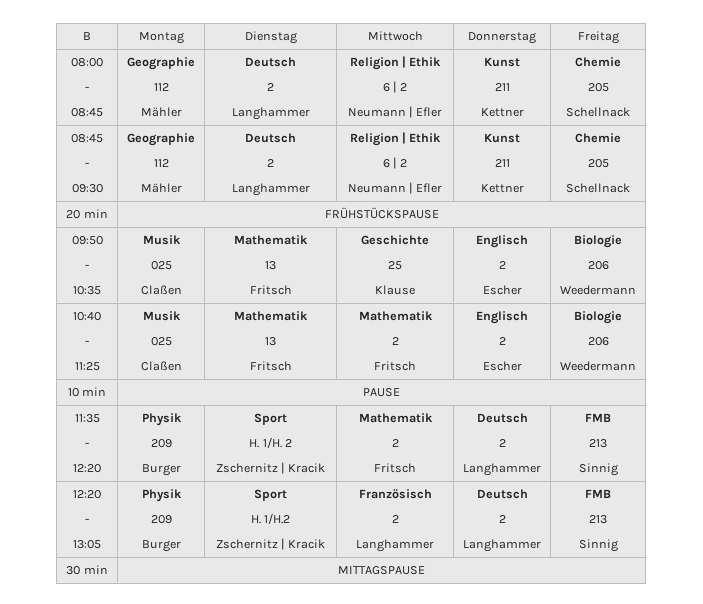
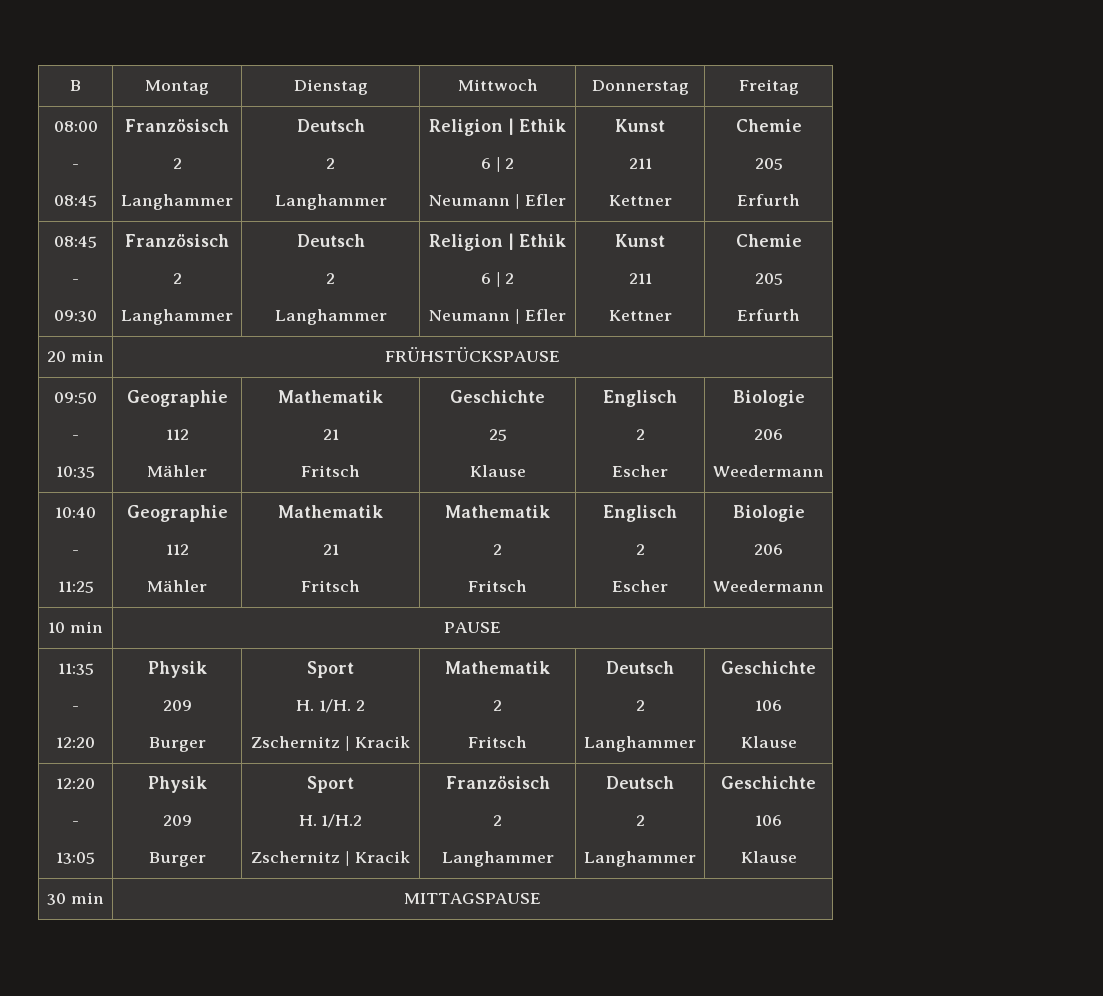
[127,57,195,70] [153,83,169,91] [140,107,182,117] Geographie // 112 // Mähler -> [124,119,229,132] [172,158,182,169] [120,194,233,210] Französisch // 2 // Langhammer
[566,107,630,117] Schellnack -> [737,194,800,206] Erfurth
[127,133,195,146] [153,159,169,167] [140,183,182,193] Geographie // 112 // Mähler -> [124,234,229,247] [172,273,182,284] [120,309,233,325] Französisch // 2 // Langhammer
[566,183,630,193] Schellnack -> [737,309,800,321] Erfurth
[142,235,181,245] [150,261,172,270] [140,285,182,295] [234,235,308,245] [265,261,276,270] Musik // 025 // Claßen | Mathematik // 13 -> [126,390,228,407] [165,429,189,440] [147,465,207,477] [278,390,383,403] [322,429,339,440] Geographie // 112 // Mähler | Mathematik // 21
[142,311,181,321] [150,337,172,346] [140,361,182,371] [234,311,308,321] [265,337,276,346] Musik // 025 // Claßen | Mathematik // 13 -> [126,505,228,522] [165,544,189,555] [147,580,207,592] [278,505,383,518] [322,544,339,555] Geographie // 112 // Mähler | Mathematik // 21
[585,413,611,422] [589,439,607,448] [578,463,618,476] FMB // 213 // Sinnig -> [721,661,816,674] [755,700,782,711] [740,736,797,748] Geschichte // 106 // Klause
[585,489,611,498] [589,515,607,524] [578,539,618,552] FMB // 213 // Sinnig -> [721,776,816,789] [755,815,782,826] [740,851,797,863] Geschichte // 106 // Klause

